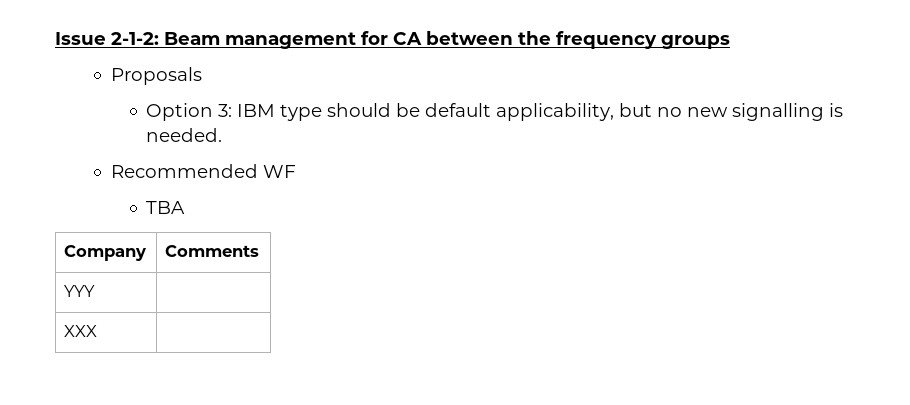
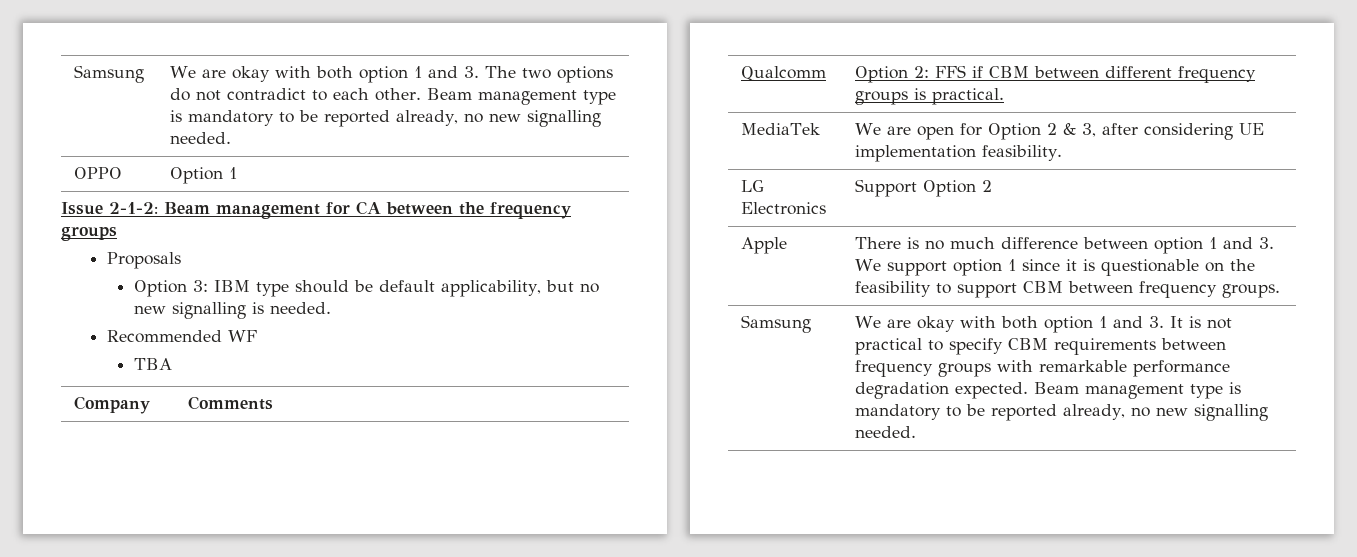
(55, 38) none -> [73,65,144,83] [169,66,613,83] [169,88,616,105] [169,110,601,127] [169,132,231,144] [73,167,122,179] [169,167,237,184] Samsung | We are okay with both option 1 and 3. The two options do not contradict to each other. Beam management type is mandatory to be reported already, no new signalling needed. // OPPO | Option 1 //
[64,285,96,297] [64,325,98,337] YYY | // XXX | -> [740,66,826,81] [854,65,1256,83] [854,88,1004,105] [740,123,820,135] [854,123,1264,140] [854,145,1062,162] [740,180,764,192] [740,202,826,215] [854,179,992,197] [740,237,787,254] [854,237,1274,254] [854,259,1255,276] [854,281,1280,298] [740,315,811,333] [854,316,1232,333] [854,338,1226,355] [854,360,1230,377] [854,382,1241,399] [854,404,1268,421] [854,426,916,438] Qualcomm | Option 2: FFS if CBM between different frequency groups is practical. // MediaTek | We are open for Option 2 & 3, after considering UE implementation feasibility. // LG Electronics | Support Option 2 // Apple | There is no much difference between option 1 and 3. We support option 1 since it is questionable on the feasibility to support CBM between frequency groups. // Samsung | We are okay with both option 1 and 3. It is not practical to specify CBM requirements between frequency groups with remarkable performance degradation expected. Beam management type is mandatory to be reported already, no new signalling needed.

